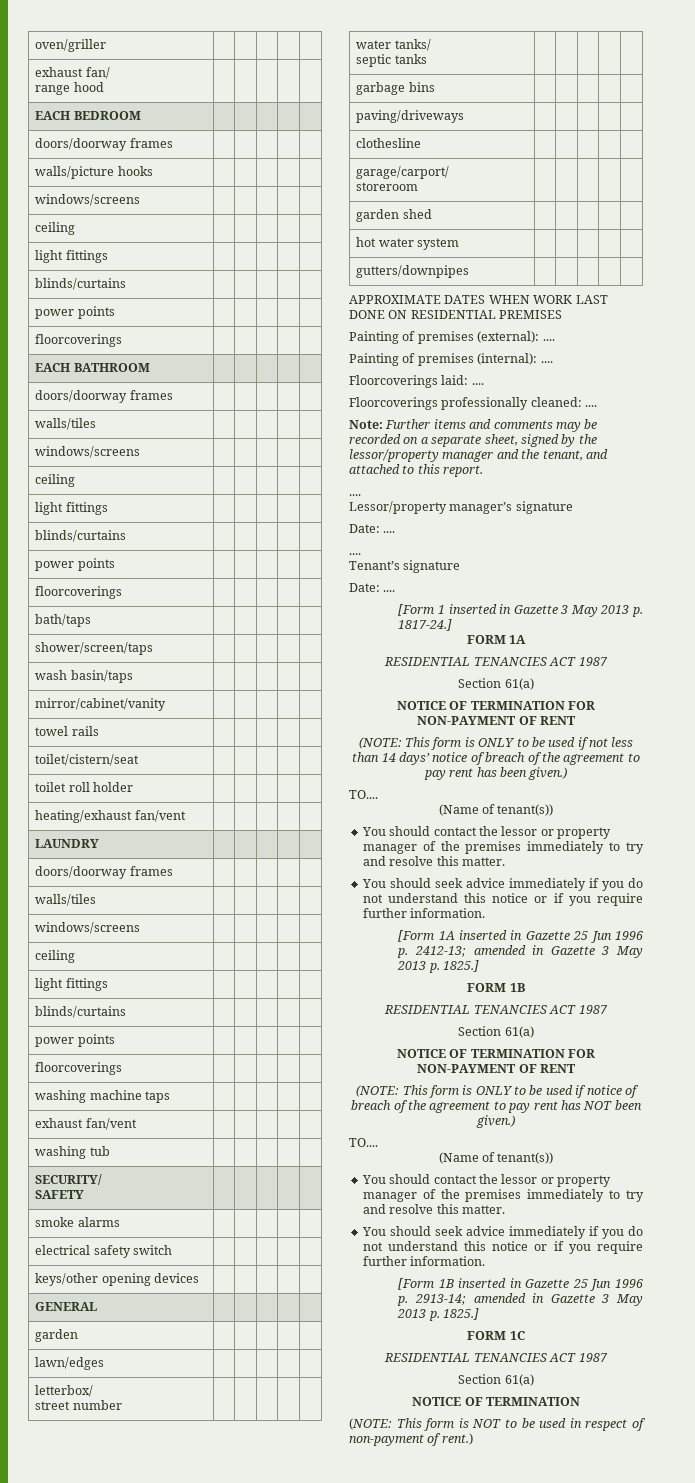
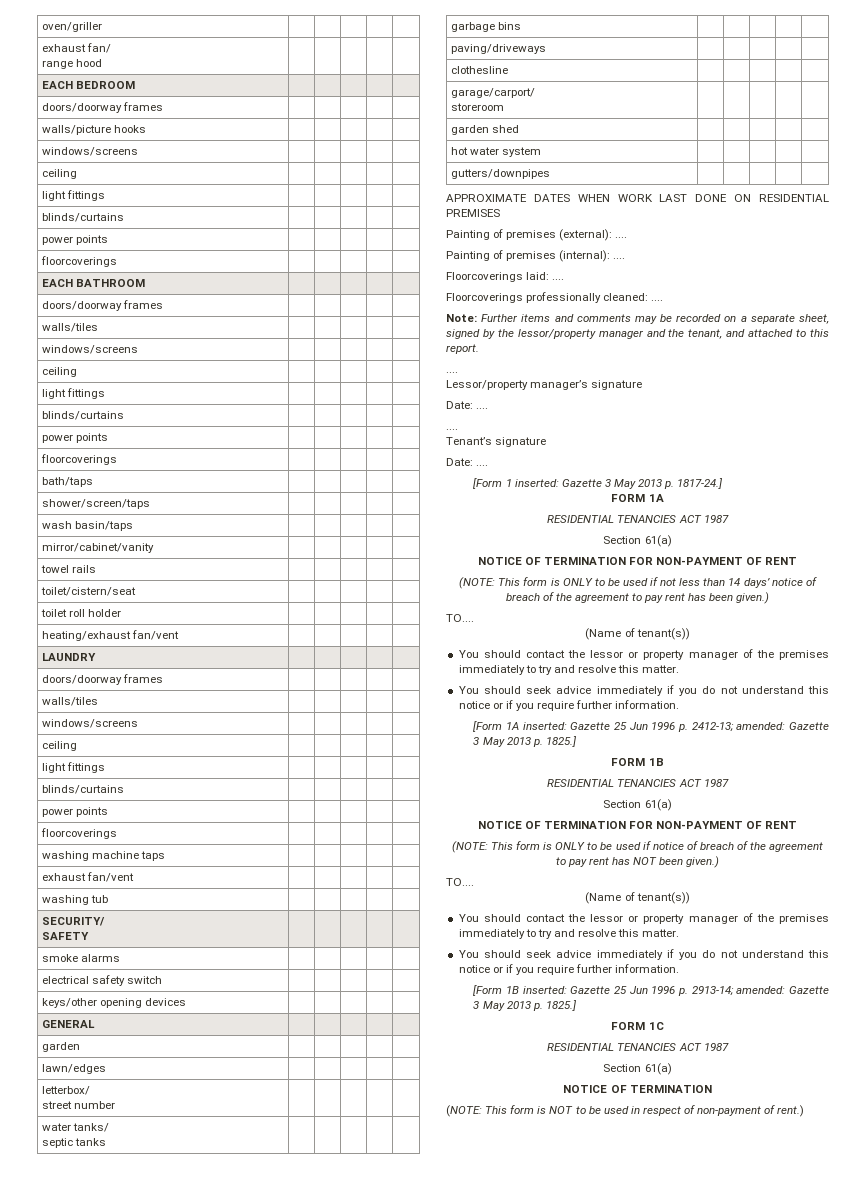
[448,604,512,614] inserted in -> [514,479,559,487] inserted:
[459,930,523,940] inserted in -> [522,722,567,730] inserted:
[473,945,545,955] amended in -> [736,722,786,730] amended:
[458,1278,522,1288] inserted in -> [522,986,567,994] inserted:
[473,1293,545,1303] amended in -> [736,986,786,994] amended:

